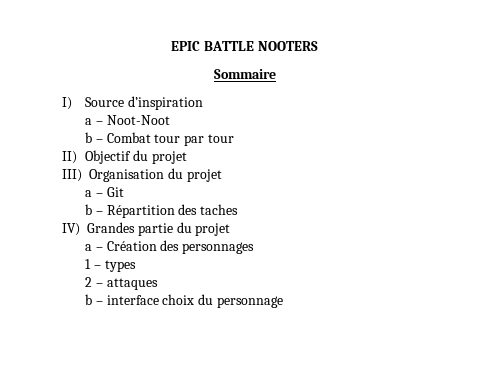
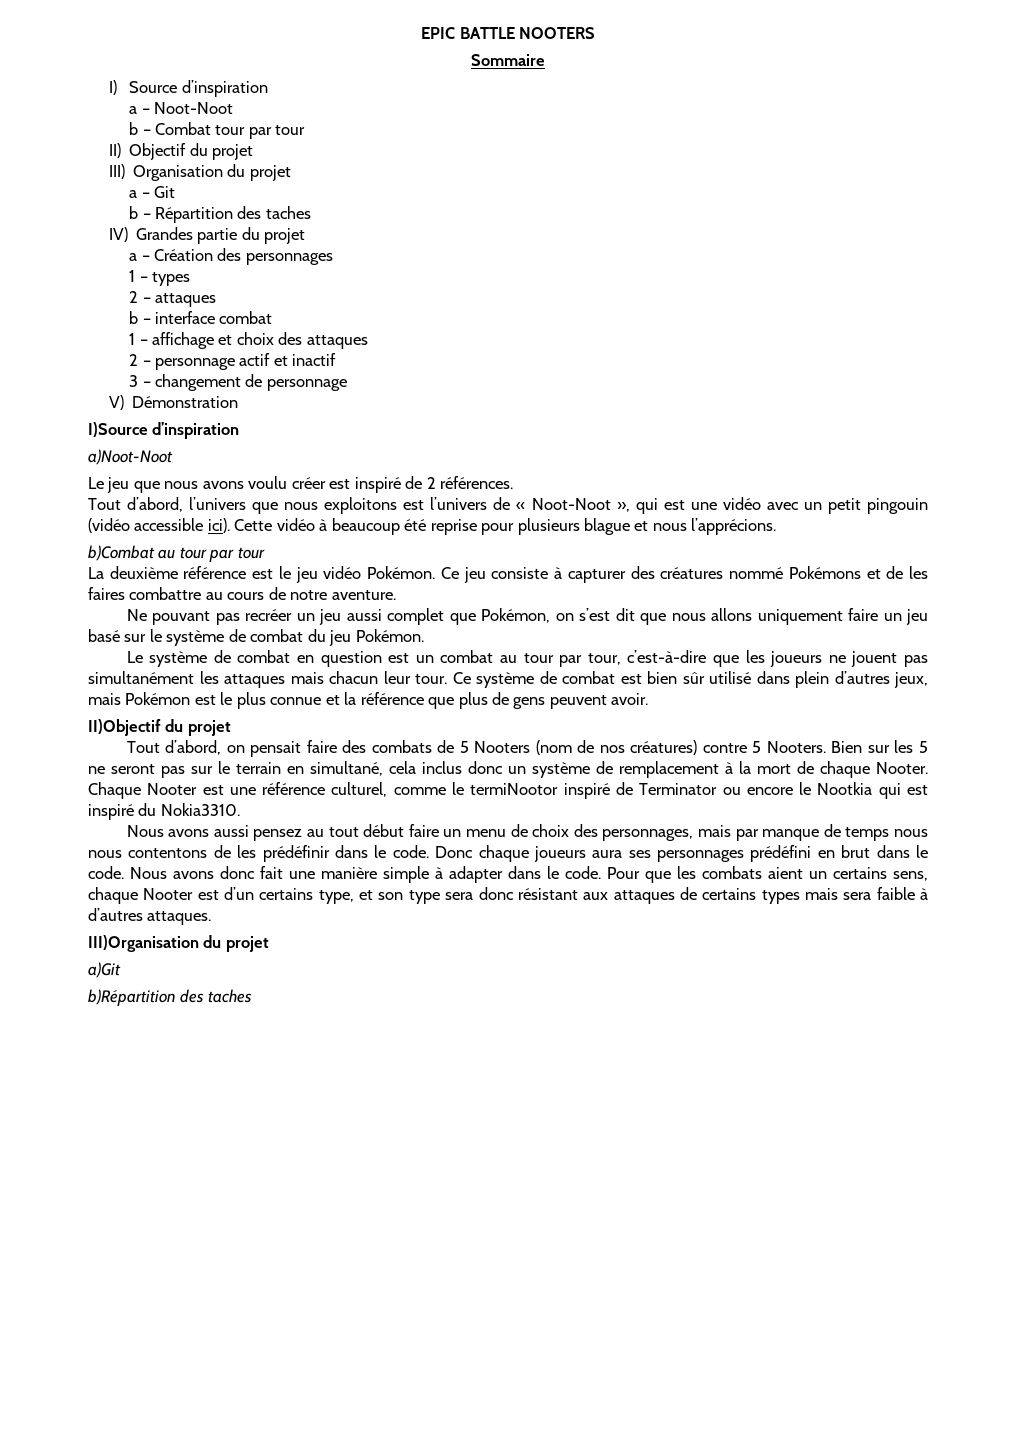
[162,294,283,308] choix du personnage -> [219,311,273,324] [129,332,368,349] [129,353,337,370] [129,374,347,391] [108,395,238,410] [88,422,240,439] [88,449,173,465] [88,476,514,493] [88,497,928,514] [88,518,777,535] [88,545,265,562] [88,566,928,583] [88,587,396,600] [126,608,929,625] [88,629,424,646] [126,650,928,667] [88,671,928,688] [88,692,649,709] [88,719,231,736] [126,740,928,757] [88,761,928,778] [88,782,928,799] [88,803,240,820] [126,824,928,841] [88,845,929,862] [88,866,928,883] [88,887,928,904] [88,908,212,925] [88,935,269,952] [88,962,121,978] [88,989,252,1006] combat // 1 – affichage et choix des attaques // 2 – personnage actif et inactif // 3 – changement de personnage // V) Démonstration // I)Source d’inspiration // a)Noot-Noot // Le jeu que nous avons voulu créer est inspiré de 2 références. // Tout d’abord, l’univers que nous exploitons est l’univers de « Noot-Noot », qui est une vidéo avec un petit pingouin (vidéo accessible ici). Cette vidéo à beaucoup été reprise pour plusieurs blague et nous l’apprécions. // b)Combat au tour par tour // La deuxième référence est le jeu vidéo Pokémon. Ce jeu consiste à capturer des créatures nommé Pokémons et de les faires combattre au cours de notre aventure. // Ne pouvant pas recréer un jeu aussi complet que Pokémon, on s’est dit que nous allons uniquement faire un jeu basé sur le système de combat du jeu Pokémon. // Le système de combat en question est un combat au tour par tour, c’est-à-dire que les joueurs ne jouent pas simultanément les attaques mais chacun leur tour. Ce système de combat est bien sûr utilisé dans plein d’autres jeux, mais Pokémon est le plus connue et la référence que plus de gens peuvent avoir. // II)Objectif du projet // Tout d’abord, on pensait faire des combats de 5 Nooters (nom de nos créatures) contre 5 Nooters. Bien sur les 5 ne seront pas sur le terrain en simultané, cela inclus donc un système de remplacement à la mort de chaque Nooter. Chaque Nooter est une référence culturel, comme le termiNootor inspiré de Terminator ou encore le Nootkia qui est inspiré du Nokia3310. // Nous avons aussi pensez au tout début faire un menu de choix des personnages, mais par manque de temps nous nous contentons de les prédéfinir dans le code. Donc chaque joueurs aura ses personnages prédéfini en brut dans le code. Nous avons donc fait une manière simple à adapter dans le code. Pour que les combats aient un certains sens, chaque Nooter est d’un certains type, et son type sera donc résistant aux attaques de certains types mais sera faible à d’autres attaques. // III)Organisation du projet // a)Git // b)Répartition des taches

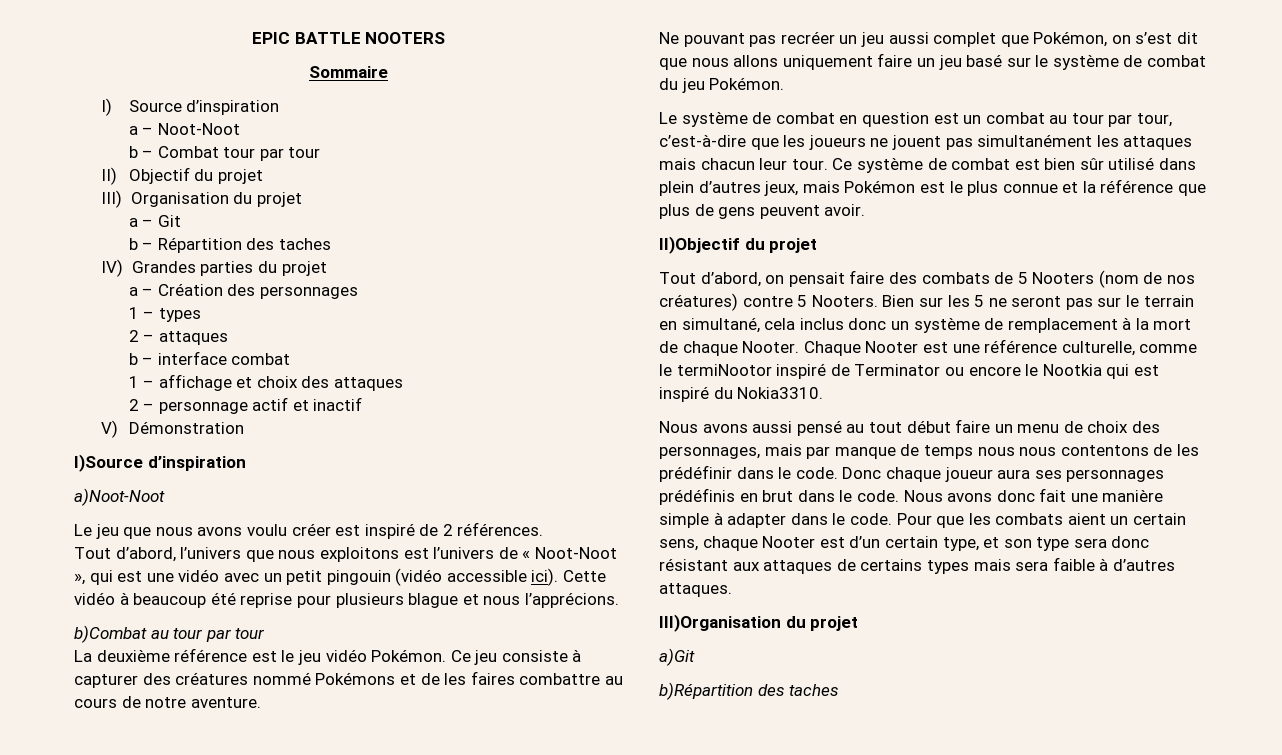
[197,228,238,244] partie -> [200,261,254,276] parties
[129,374,347,391] // 3 – changement de personnage -> (363, 404) none
[331,782,388,797] culturel, -> [1061,341,1135,356] culturelle,
[253,829,303,841] pensez -> [796,420,842,436] pensé
[533,846,586,862] joueurs -> [944,467,993,482] joueur
[750,845,812,862] prédéfini -> [659,488,735,505] prédéfinis
[833,867,887,879] certains -> [1133,513,1187,525] certain
[259,888,314,900] certains -> [884,536,938,548] certain

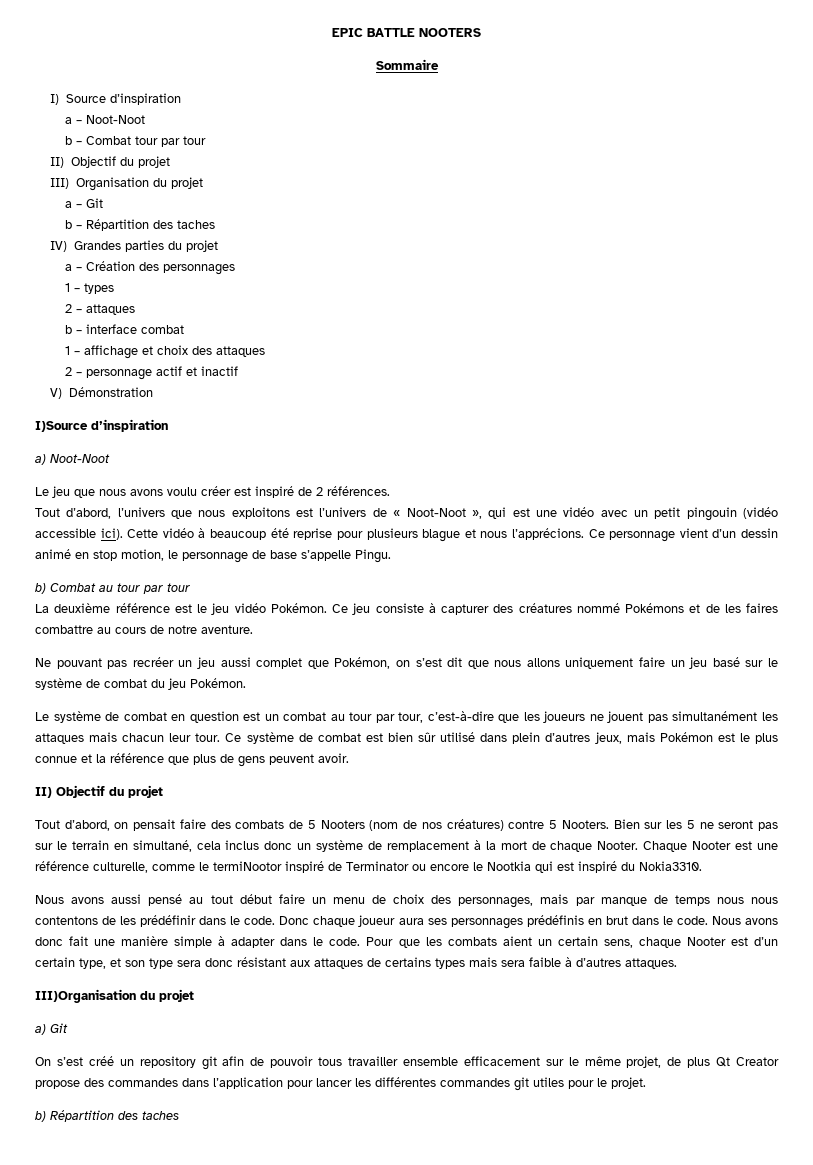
[74,488,165,506] a)Noot-Noot -> [35,454,110,465] a) Noot-Noot
[74,625,147,643] // b)Combat -> [588,528,778,542] [35,549,391,563] [35,583,96,594] Ce personnage vient d’un dessin animé en stop motion, le personnage de base s’appelle Pingu. // b) Combat
[659,236,740,254] II)Objectif -> [35,785,105,798] II) Objectif
[659,648,695,666] [659,682,753,700] a)Git // b)Répartition -> [35,1023,68,1035] [35,1056,779,1070] [35,1077,646,1091] [35,1110,114,1122] a) Git // On s’est créé un repository git afin de pouvoir tous travailler ensemble efficacement sur le même projet, de plus Qt Creator propose des commandes dans l’application pour lancer les différentes commandes git utiles pour le projet. // b) Répartition

